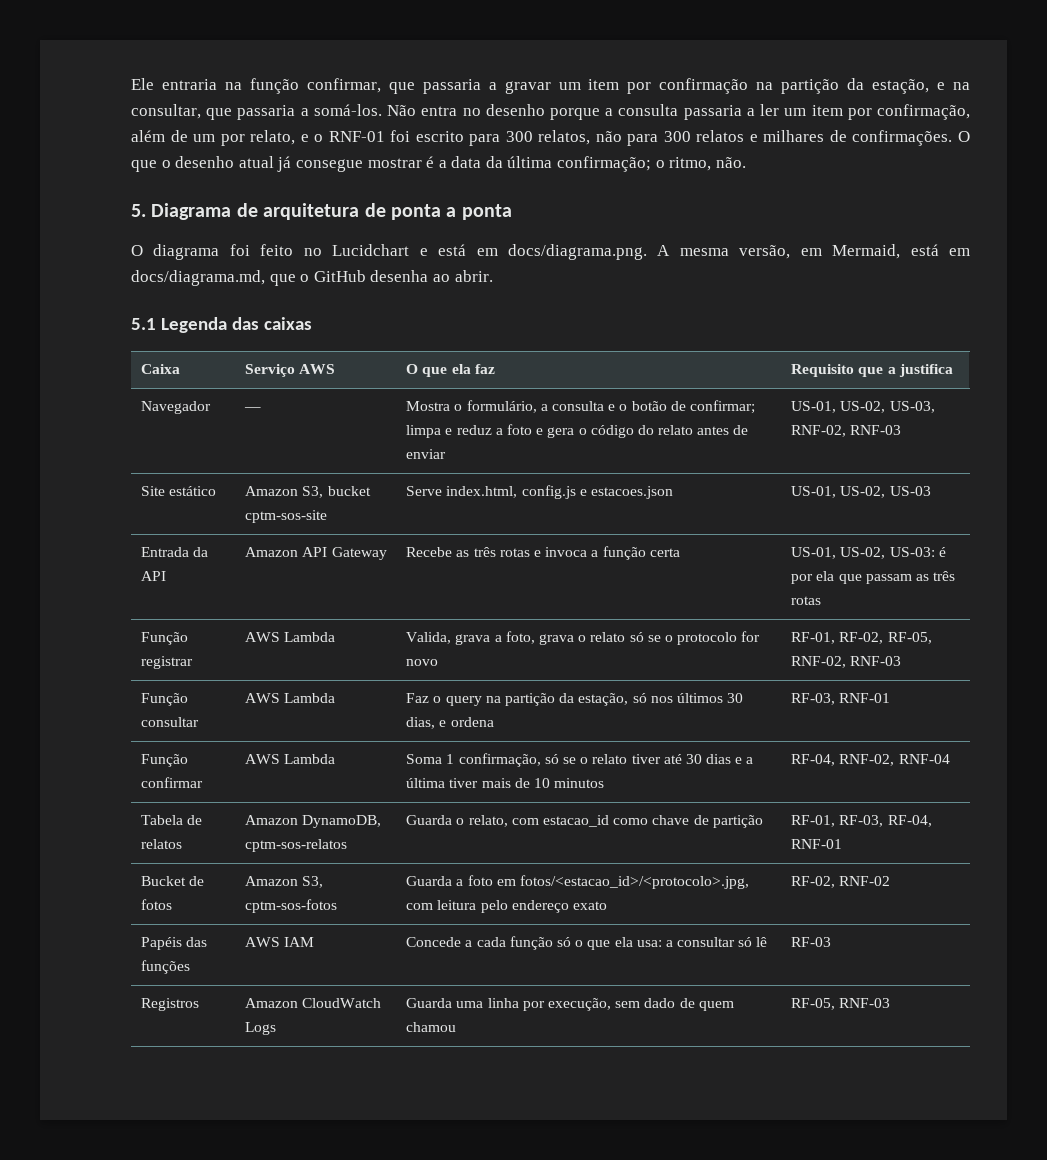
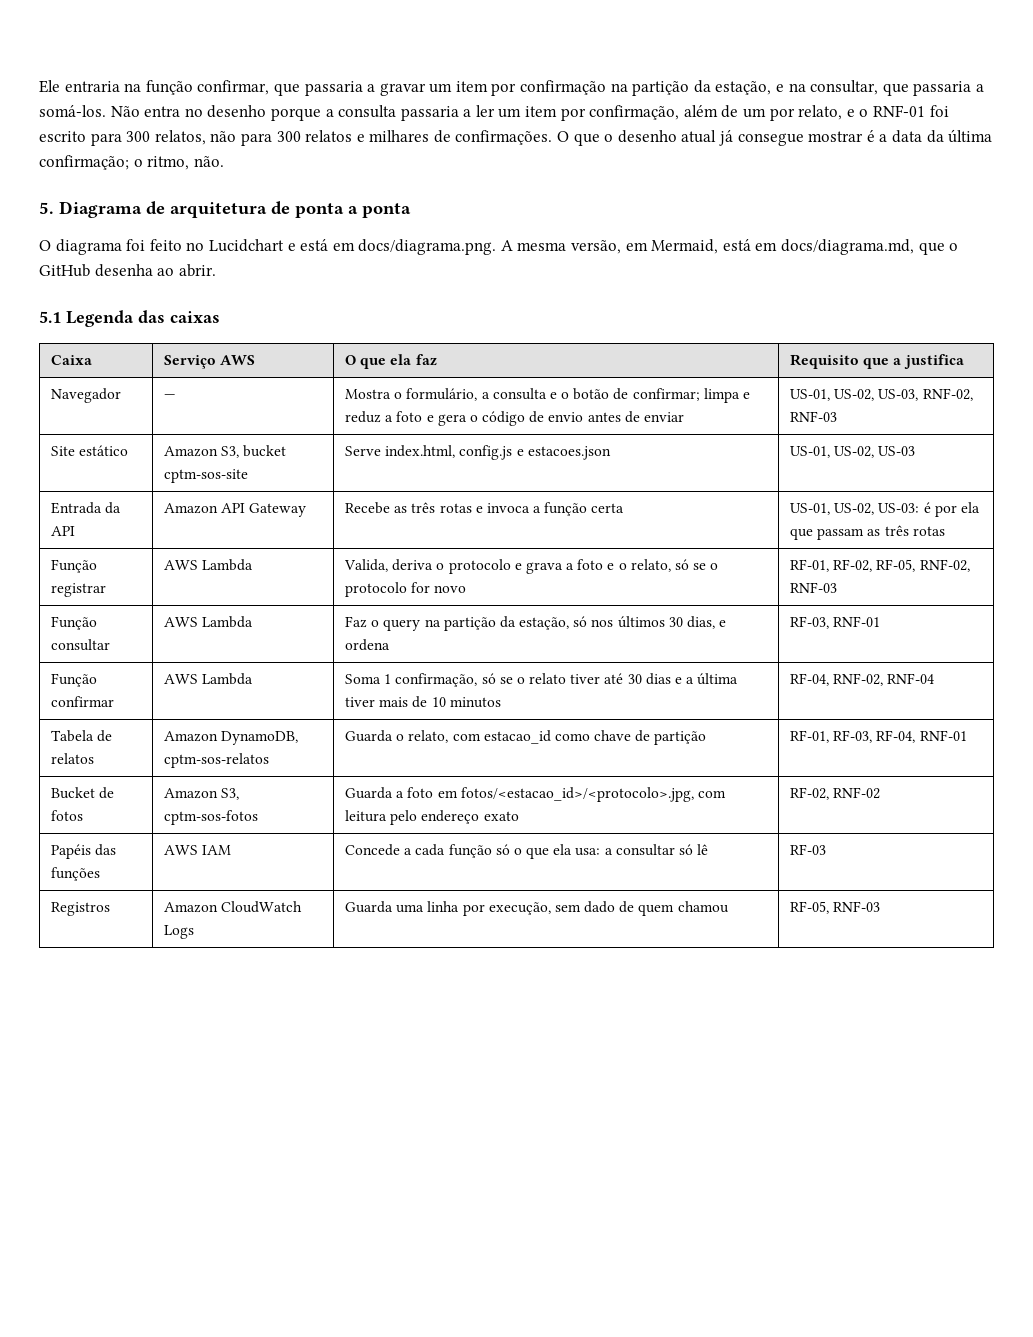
[637,425,694,435] do relato -> [529,411,584,423] de envio
[455,631,626,645] grava a foto, grava o relato -> [392,559,671,574] deriva o protocolo e grava a foto e o relato,

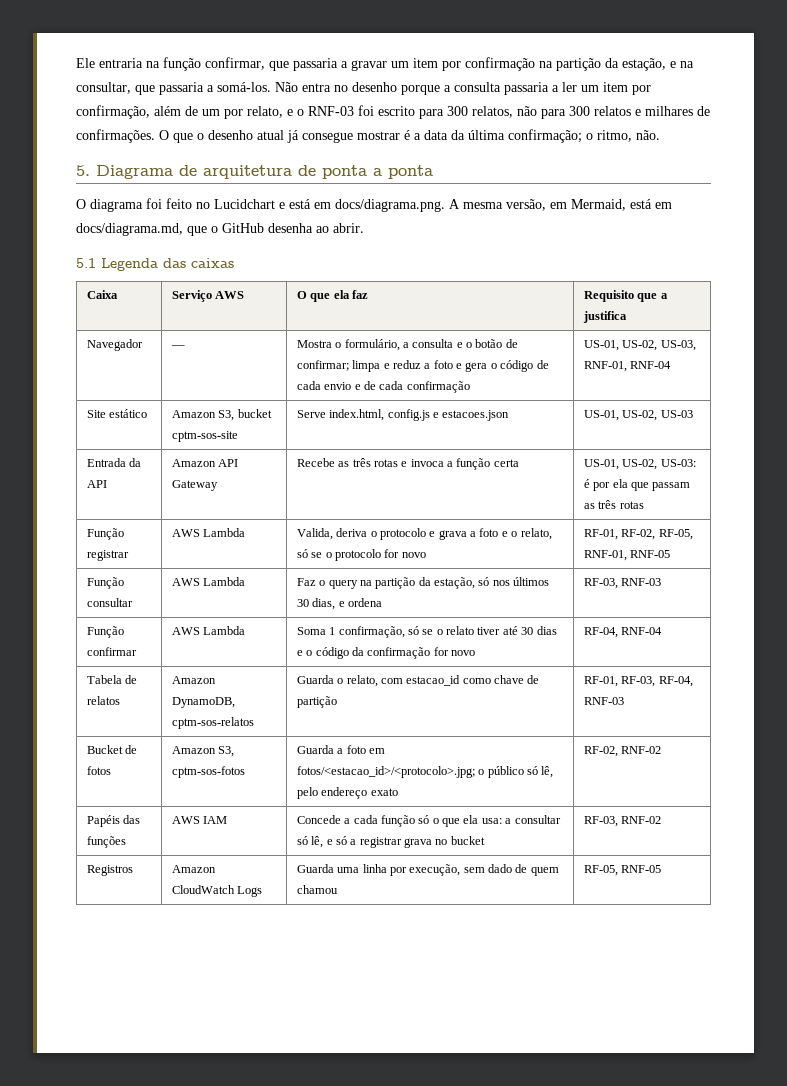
[872,105,925,117] RNF-01 -> [308,106,354,116] RNF-03
[548,411,684,423] envio antes de enviar -> [296,381,470,393] cada envio e de cada confirmação
[922,388,973,401] [789,411,837,422] RNF-02, RNF-03 -> [583,361,672,372] RNF-01, RNF-04
[919,559,970,572] [789,582,837,593] RNF-02, RNF-03 -> [583,550,671,561] RNF-01, RNF-05
[833,616,881,627] RNF-01 -> [621,578,662,586] RNF-03
[686,673,739,685] [344,696,501,708] [789,673,884,686] a última tiver mais de 10 minutos | RF-04, RNF-02, -> [306,647,476,659] [583,627,618,638] o código da confirmação for novo | RF-04,
[919,730,967,741] RNF-01 -> [583,697,624,705] RNF-03
[460,787,726,802] [344,810,387,822] fotos/<estacao_id>/<protocolo>.jpg, com leitura -> [296,766,554,778] fotos/<estacao_id>/<protocolo>.jpg; o público só lê,
[697,844,709,855] [789,844,826,855] lê | RF-03 -> [311,836,485,848] [583,816,662,827] lê, e só a registrar grava no bucket | RF-03, RNF-02
[833,901,881,912] RNF-03 -> [621,865,662,873] RNF-05

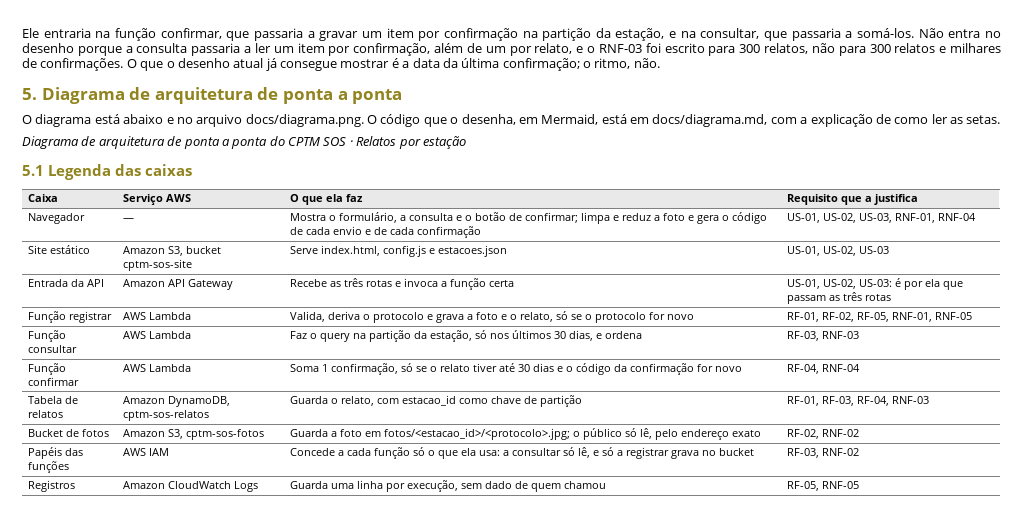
[146,198,546,212] foi feito no Lucidchart e está em docs/diagrama.png. A mesma versão, -> [94,114,516,127] está abaixo e no arquivo docs/diagrama.png. O código que o desenha,
[187,223,364,236] que o GitHub desenha ao abrir. -> [770,114,1001,127] [22,136,466,149] com a explicação de como ler as setas. // Diagrama de arquitetura de ponta a ponta do CPTM SOS · Relatos por estação

